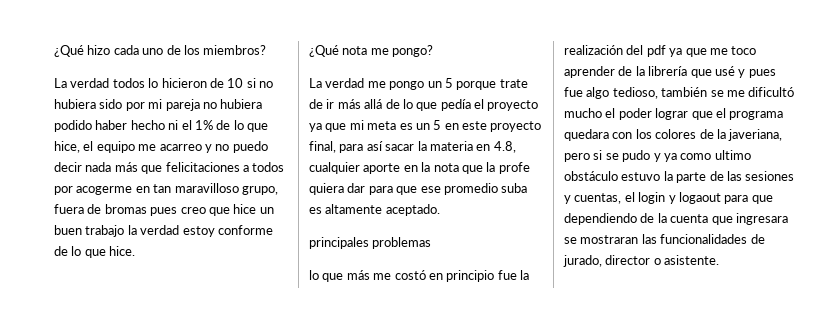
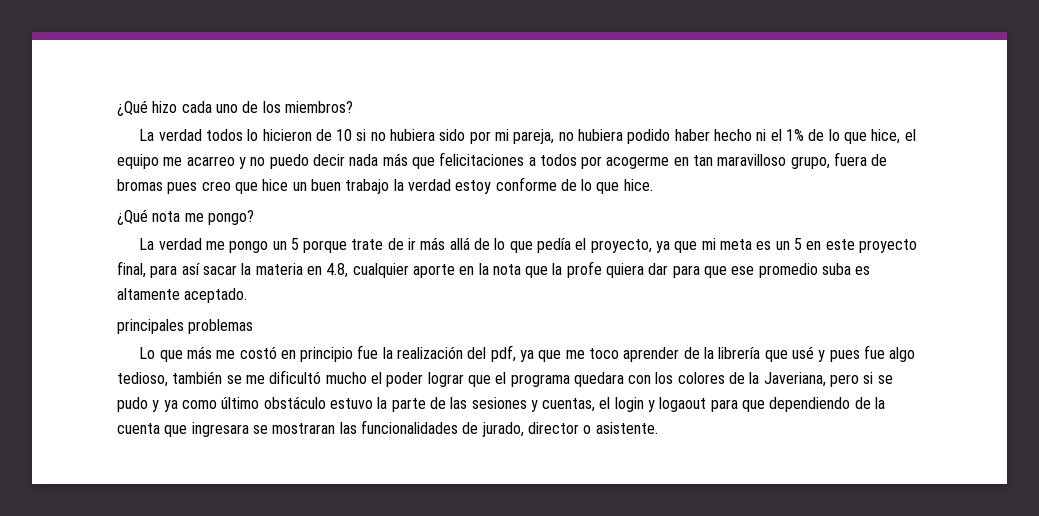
[165,99,200,111] pareja -> [513,129,555,144] pareja,
[487,100,539,111] proyecto -> [590,239,652,253] proyecto,
[309,270,319,280] lo -> [139,347,156,359] Lo
[646,45,666,57] pdf -> [490,345,516,362] pdf,
[728,129,783,141] javeriana, -> [763,372,826,387] Javeriana,
[714,150,751,160] ultimo -> [221,397,260,409] último

